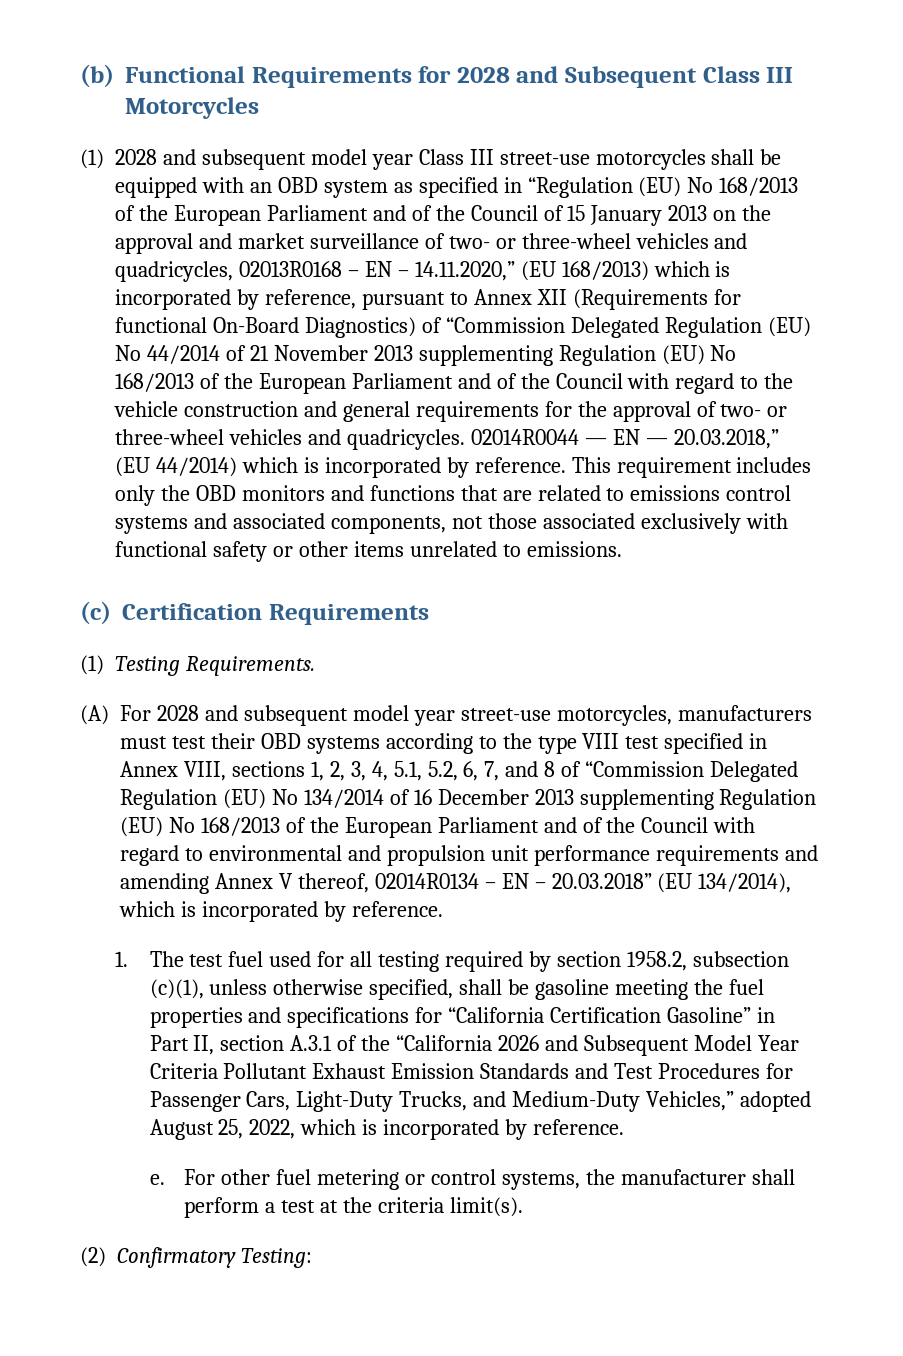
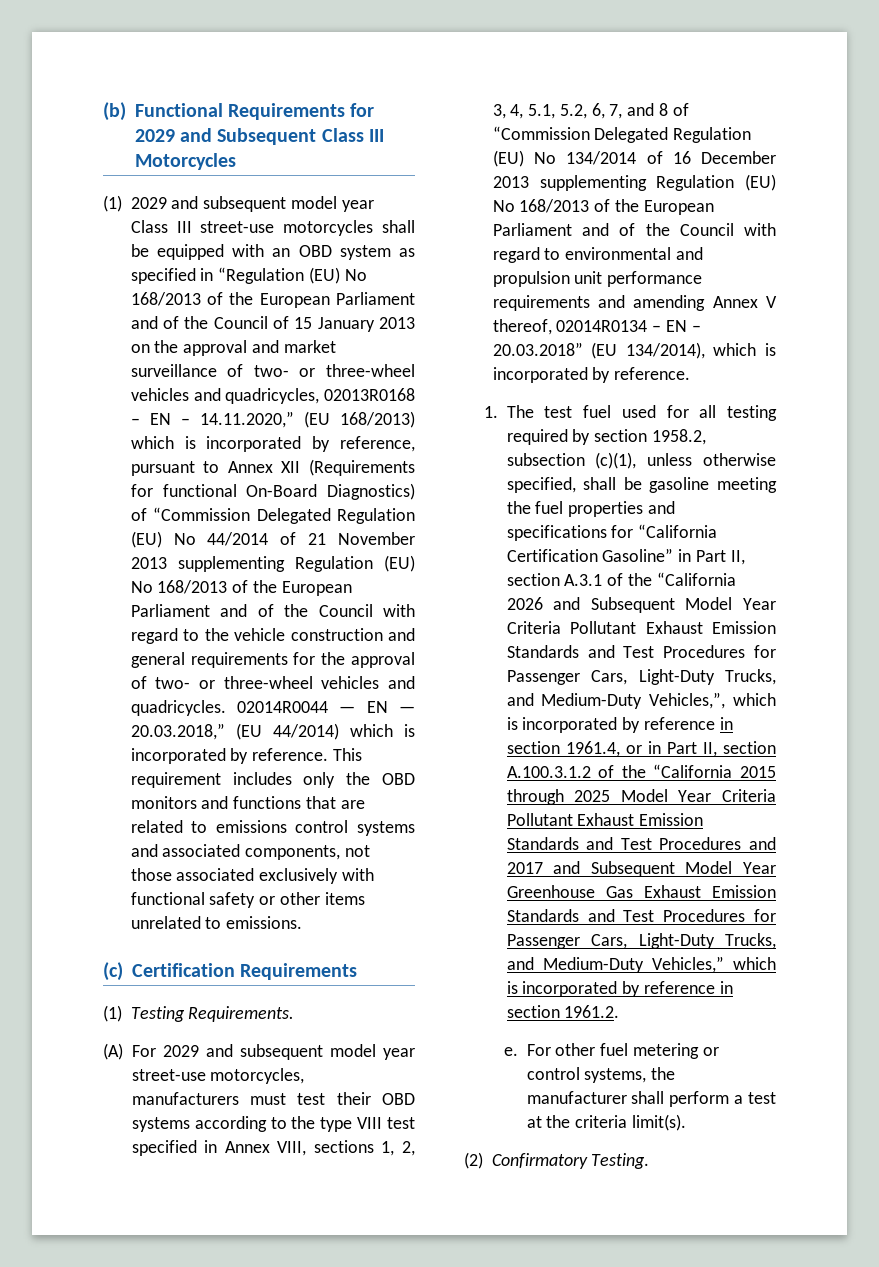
[456,67,510,83] 2028 -> [134,129,175,142] 2029
[115,149,157,165] 2028 -> [130,197,167,209] 2029
[156,705,199,721] 2028 -> [162,1045,199,1057] 2029
[646,1091,812,1112] [149,1119,625,1140] Vehicles,” adopted August 25, 2022, which is incorporated by reference. -> [649,692,776,709] [506,717,733,733] [506,741,776,757] [506,764,776,778] [506,789,776,805] [506,813,704,826] [506,837,776,850] [506,861,776,877] [506,885,776,898] [506,909,776,922] [506,933,776,949] [506,956,776,973] [506,981,733,997] [506,1005,620,1018] Vehicles,”, which is incorporated by reference in section 1961.4, or in Part II, section A.100.3.1.2 of the “California 2015 through 2025 Model Year Criteria Pollutant Exhaust Emission Standards and Test Procedures and 2017 and Subsequent Model Year Greenhouse Gas Exhaust Emission Standards and Test Procedures for Passenger Cars, Light-Duty Trucks, and Medium-Duty Vehicles,” which is incorporated by reference in section 1961.2.
[240,1248,312,1268] Testing: -> [591,1153,650,1169] Testing.

